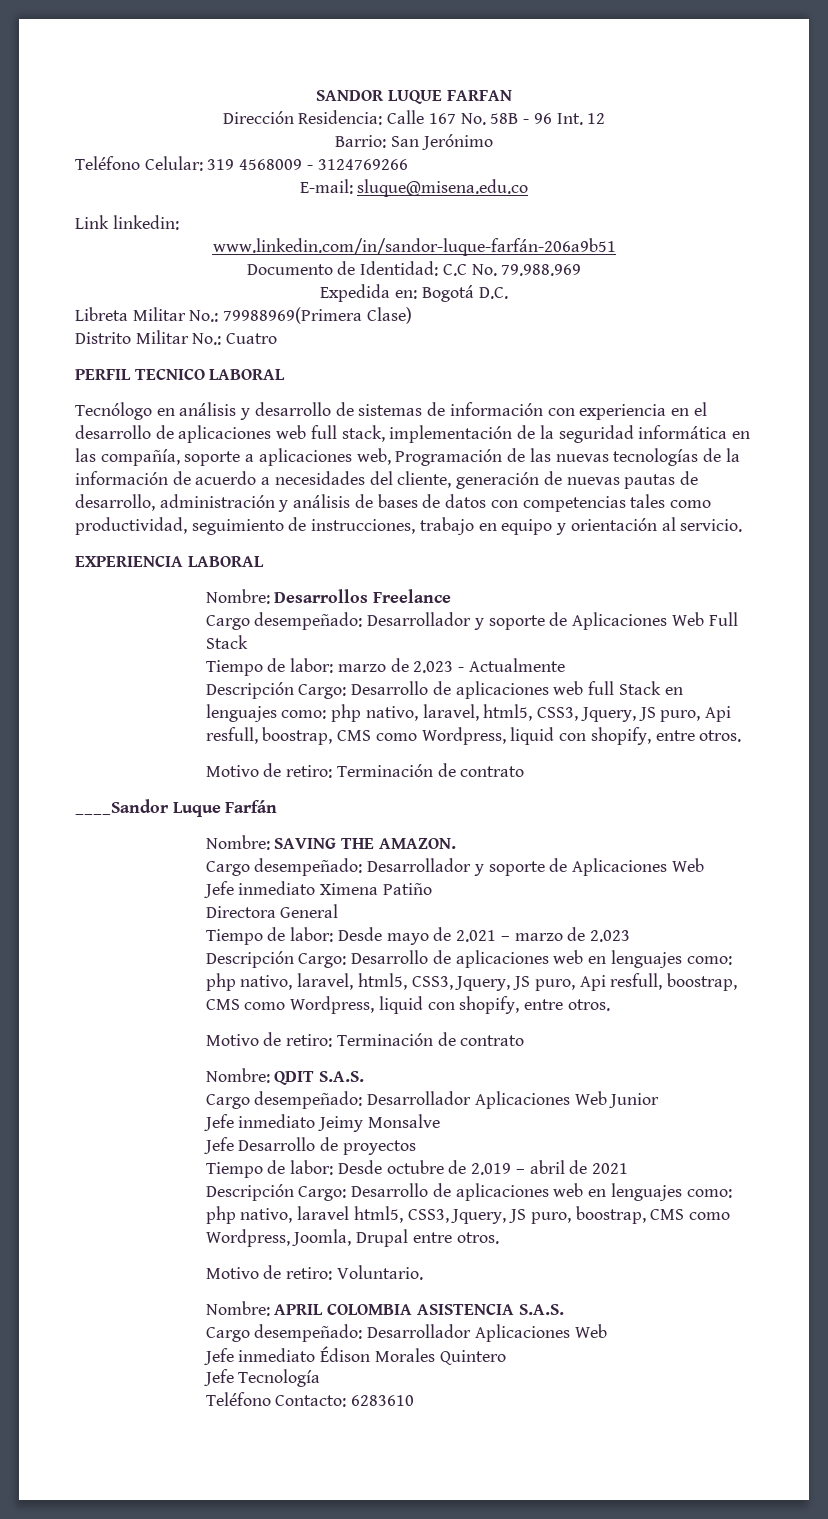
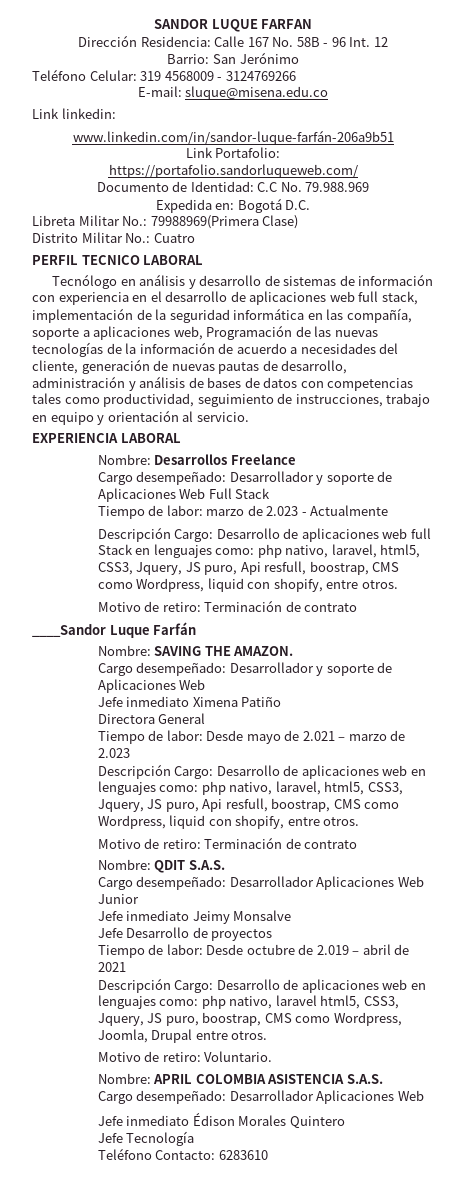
(616, 247) none -> [185,147,281,158] [108,164,358,178] // Link Portafolio: // https://portafolio.sandorluqueweb.com/

